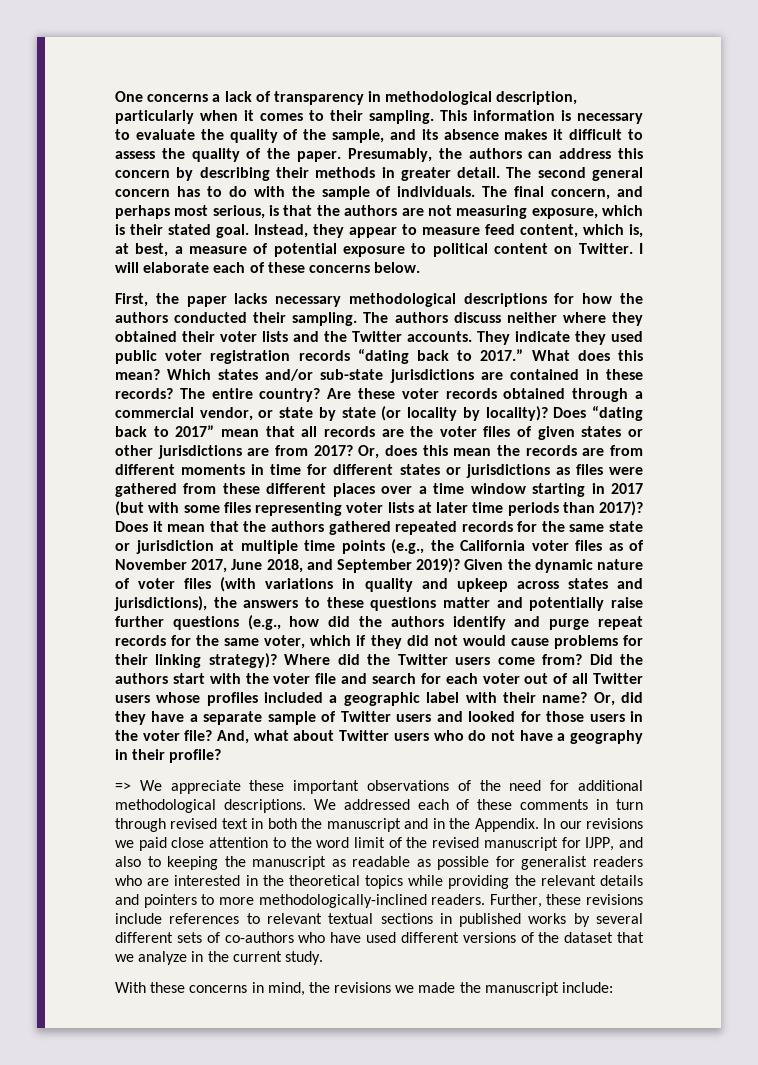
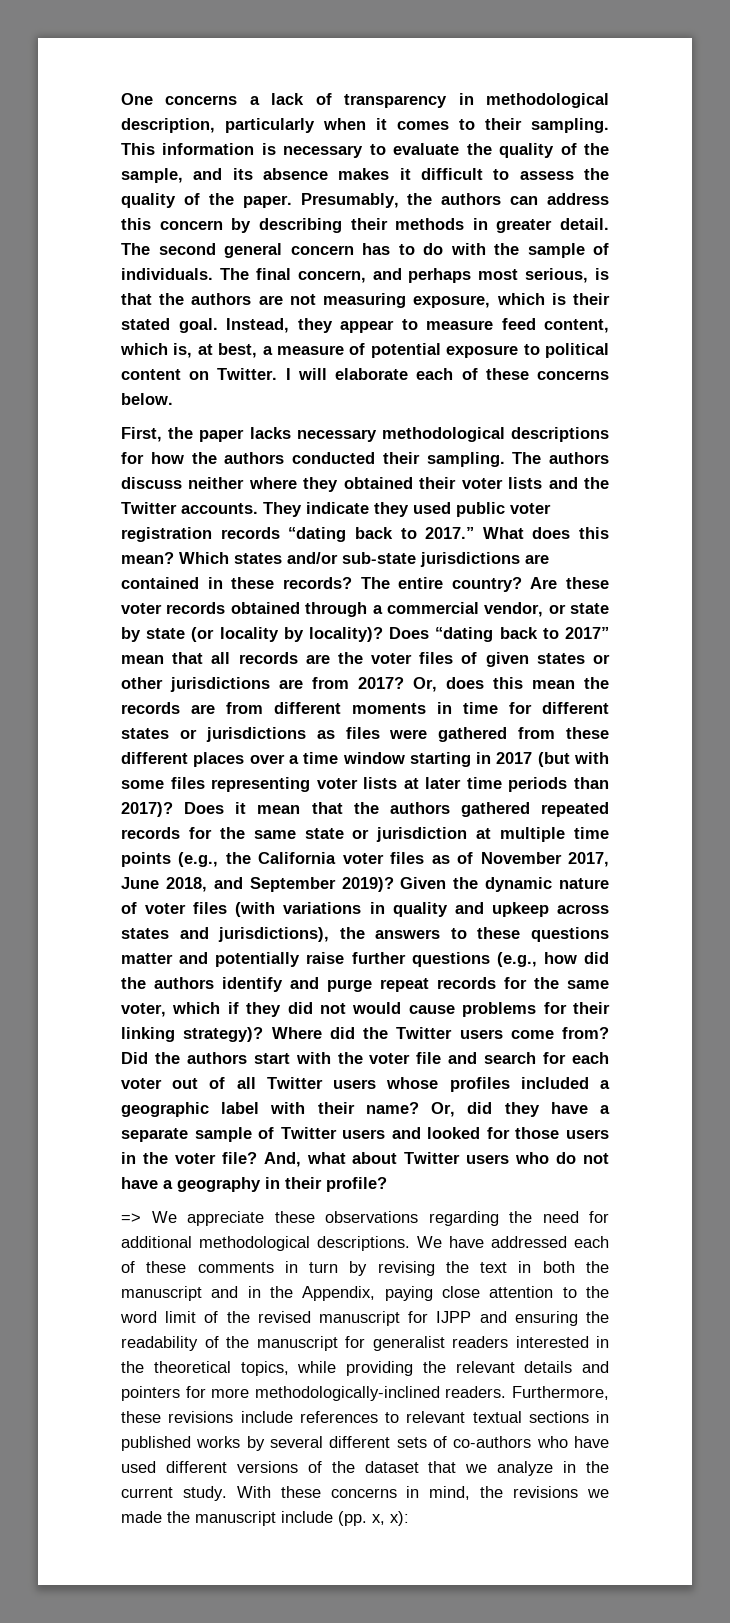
[293,780,471,794] important observations of -> [325,1211,499,1226] observations regarding
(336, 804) none -> [449,1236,484,1248] have
[115,818,218,832] through revised -> [349,1261,469,1276] by revising the
[474,818,643,832] [115,837,167,851] Appendix. In our revisions we paid -> [302,1286,433,1301] Appendix, paying
[585,837,643,851] [115,856,490,870] IJPP, and also to keeping the manuscript as readable as possible -> [436,1311,609,1326] [121,1336,338,1351] IJPP and ensuring the readability of the manuscript
[115,875,170,886] who are -> (508, 1342) none
[365,875,404,889] topics -> [240,1361,289,1376] topics,
[201,894,215,905] to -> [185,1386,206,1398] for
[489,894,542,908] Further, -> [512,1386,609,1400] Furthermore,
(323, 958) // -> (227, 1493) none
[562,982,614,993] include: -> [281,1511,409,1526] include (pp. x, x):

